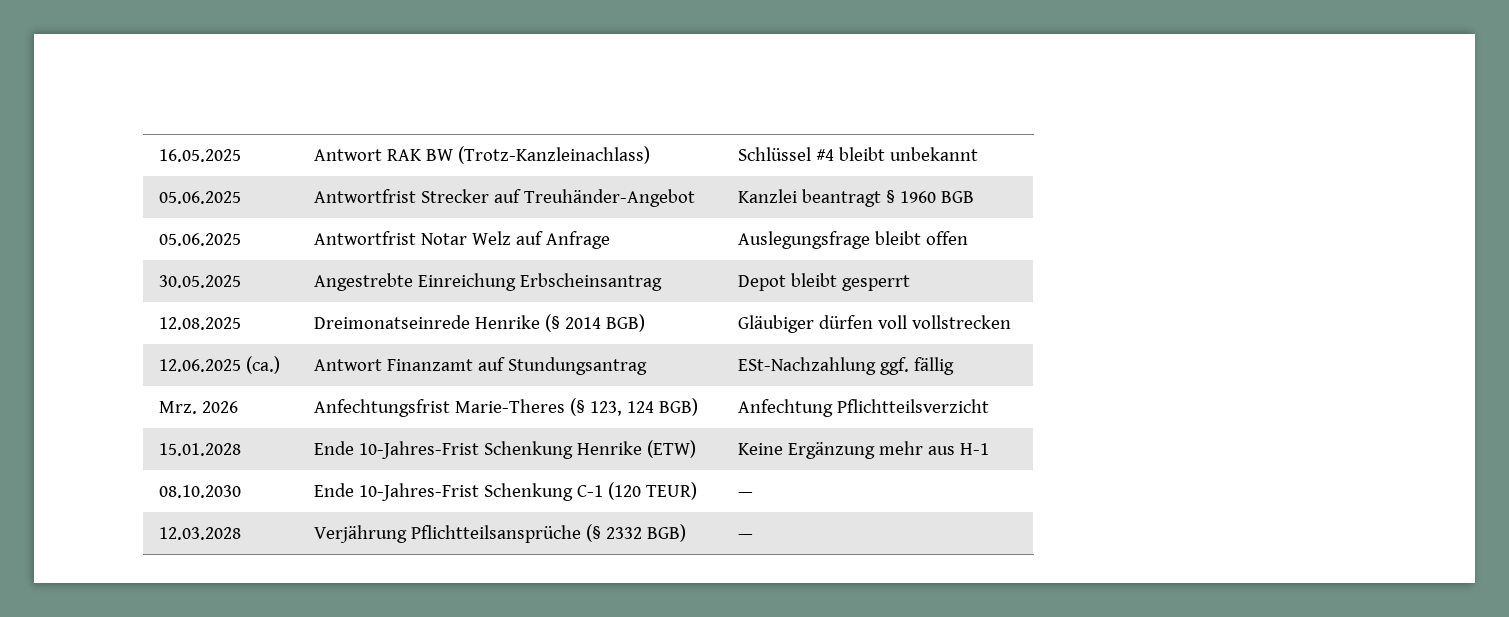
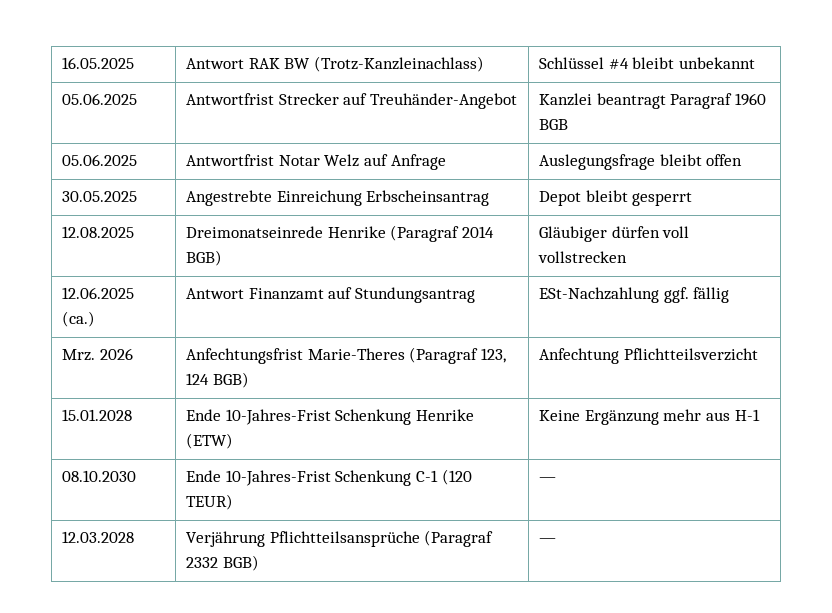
[885,190,895,203] § -> [670,93,733,109] Paragraf
[544,314,560,332] (§ -> [390,225,460,242] (Paragraf
[569,398,585,416] (§ -> [409,347,479,364] (Paragraf
[585,524,601,542] (§ -> [424,530,494,547] (Paragraf

